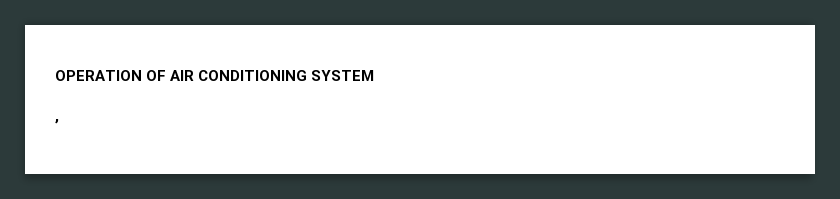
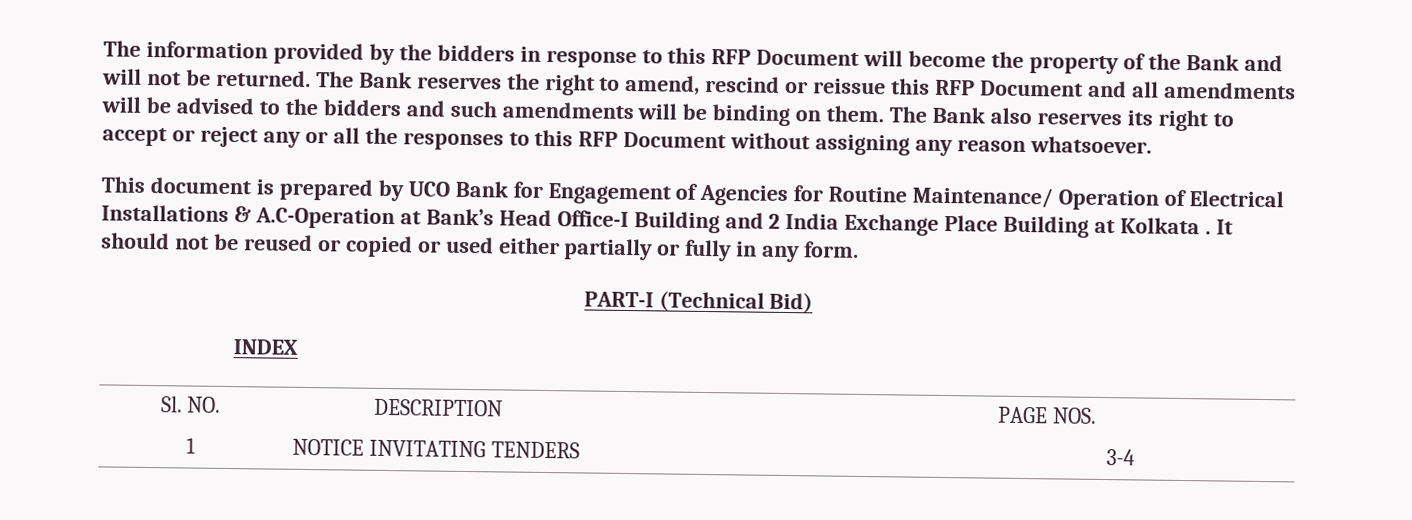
[55,70,375,81] [55,119,59,124] OPERATION OF AIR CONDITIONING SYSTEM // , -> [103,40,1283,75] [102,68,1296,100] [101,96,1234,132] [102,126,1153,157] [101,176,1285,211] [101,204,1233,238] [101,232,860,263] [583,290,814,314] [233,339,299,355] [160,396,222,413] [373,398,503,417] [997,406,1098,424] [185,437,196,454] [292,438,580,459] [1105,449,1135,466] The information provided by the bidders in response to this RFP Document will become the property of the Bank and will not be returned. The Bank reserves the right to amend, rescind or reissue this RFP Document and all amendments will be advised to the bidders and such amendments will be binding on them. The Bank also reserves its right to accept or reject any or all the responses to this RFP Document without assigning any reason whatsoever. // This document is prepared by UCO Bank for Engagement of Agencies for Routine Maintenance/ Operation of Electrical Installations & A.C-Operation at Bank’s Head Office-I Building and 2 India Exchange Place Building at Kolkata . It should not be reused or copied or used either partially or fully in any form. // PART-I (Technical Bid) // INDEX // Sl. NO. | DESCRIPTION | PAGE NOS. // 1 | NOTICE INVITATING TENDERS | 3-4

